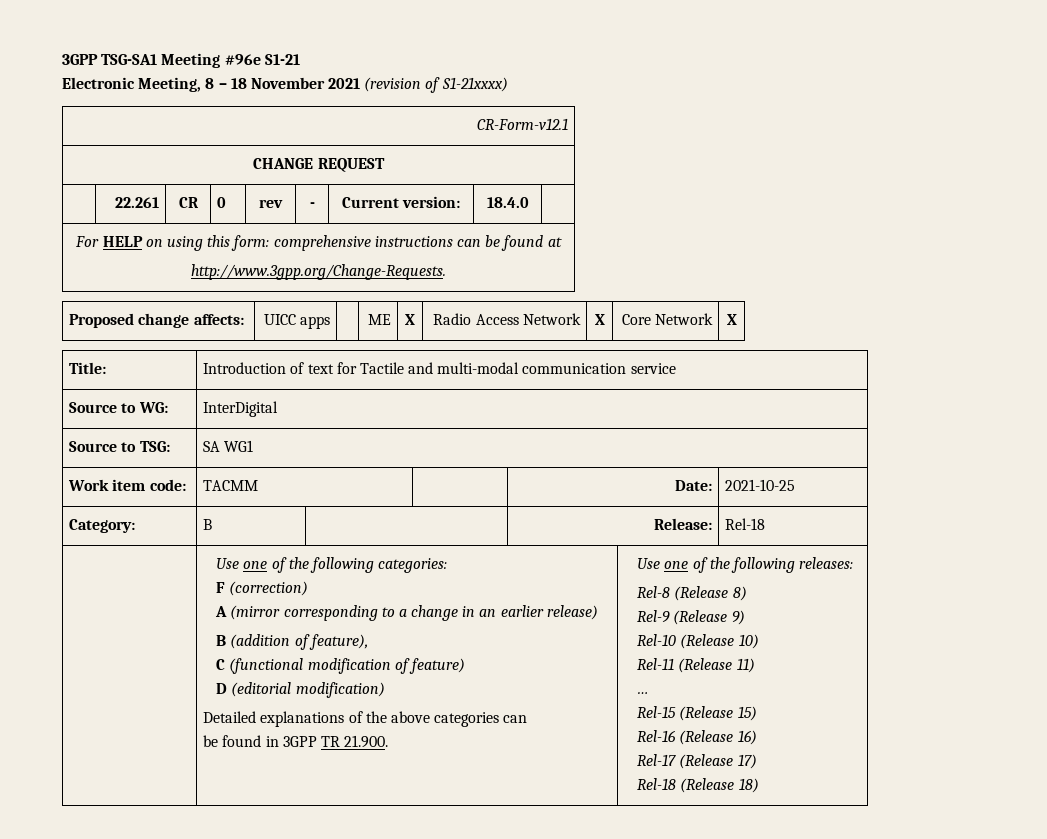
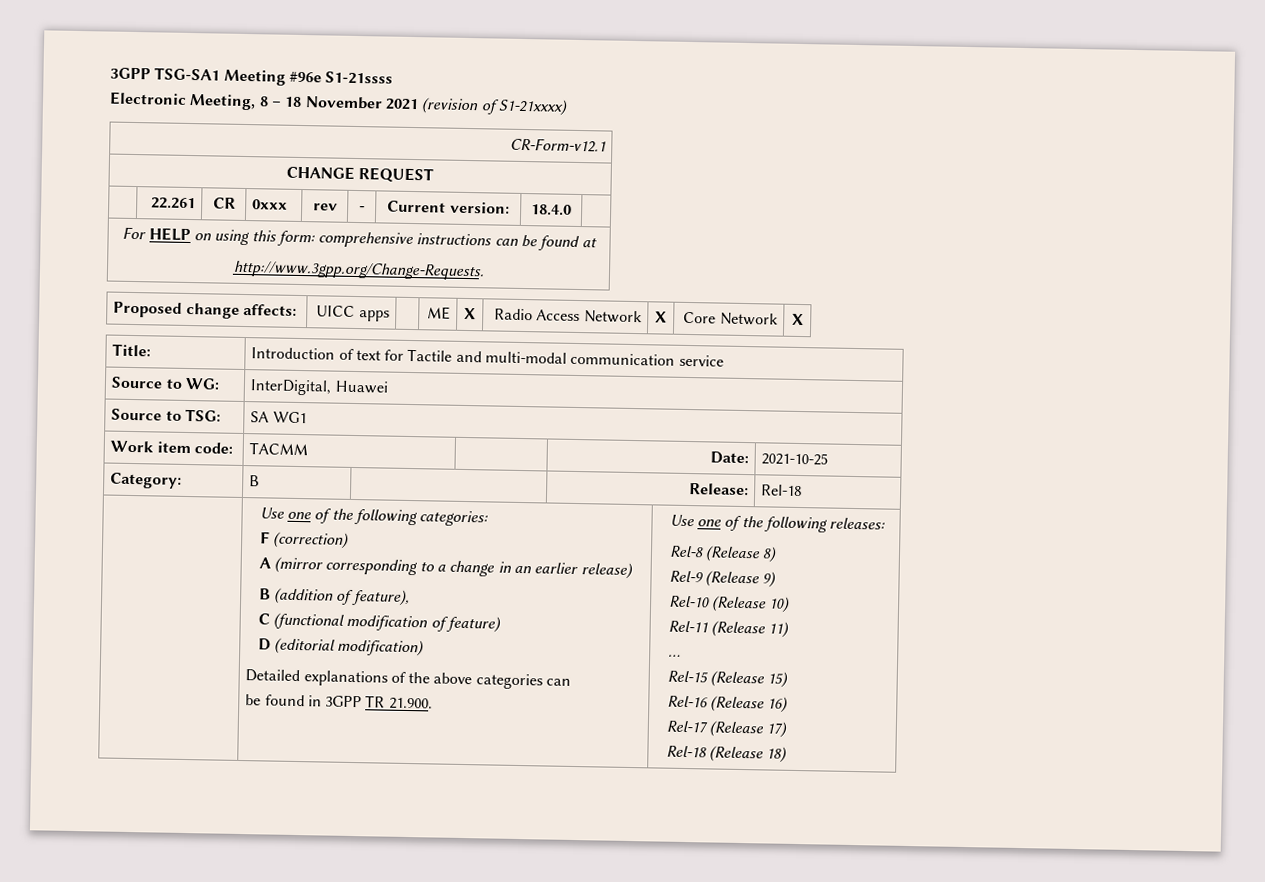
[264,54,300,65] S1-21 -> [325,71,394,85] S1-21ssss
[217,197,227,208] 0 -> [252,199,289,210] 0xxx
[203,401,279,417] InterDigital -> [250,379,389,396] InterDigital, Huawei

